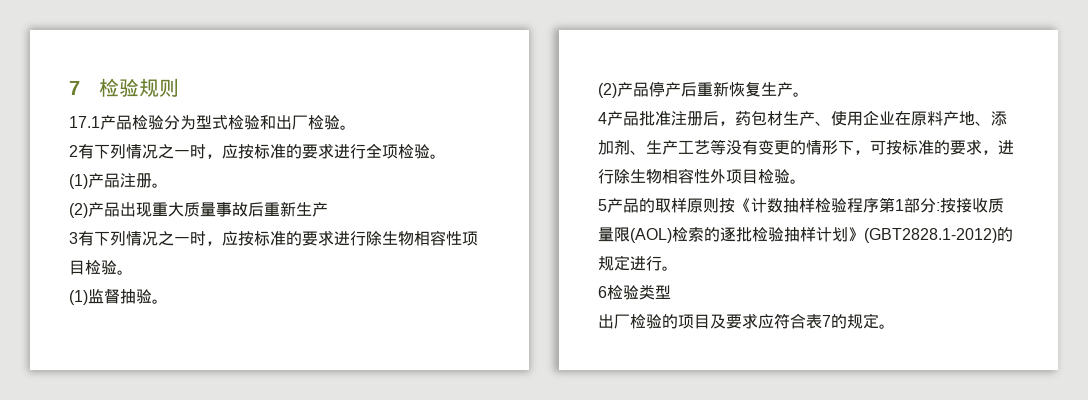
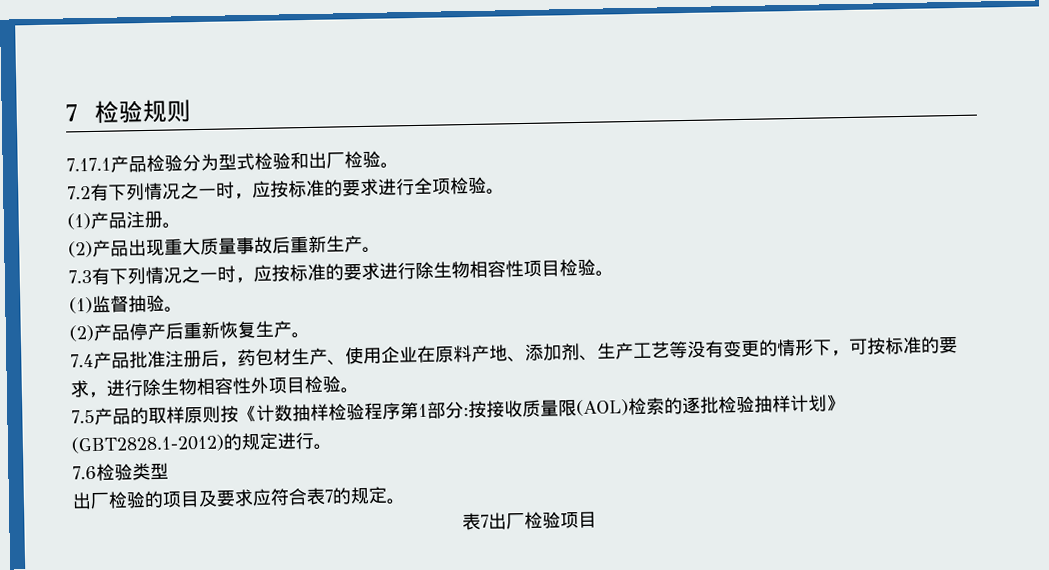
[69,116,100,128] 17.1 -> [66,157,111,172] 7.17.1
[69,145,78,157] 2 -> [67,186,91,200] 7.2
[69,232,78,244] // 3 -> [362,246,381,253] [68,270,92,284] 。 // 7.3
[598,112,607,124] 4 -> [70,353,94,368] 7.4
[598,199,607,211] 5 -> [71,409,95,424] 7.5
[598,286,607,298] 6 -> [72,465,97,480] 7.6
(895, 326) none -> [461,511,597,531] // 表7出厂检验项目

